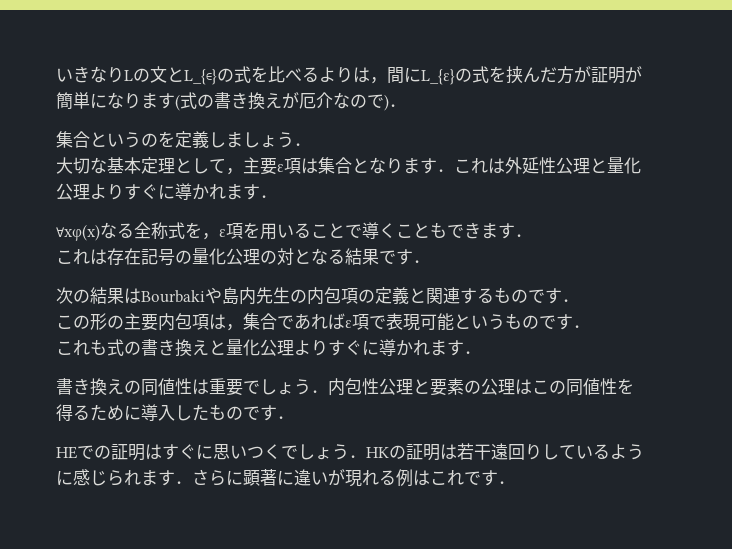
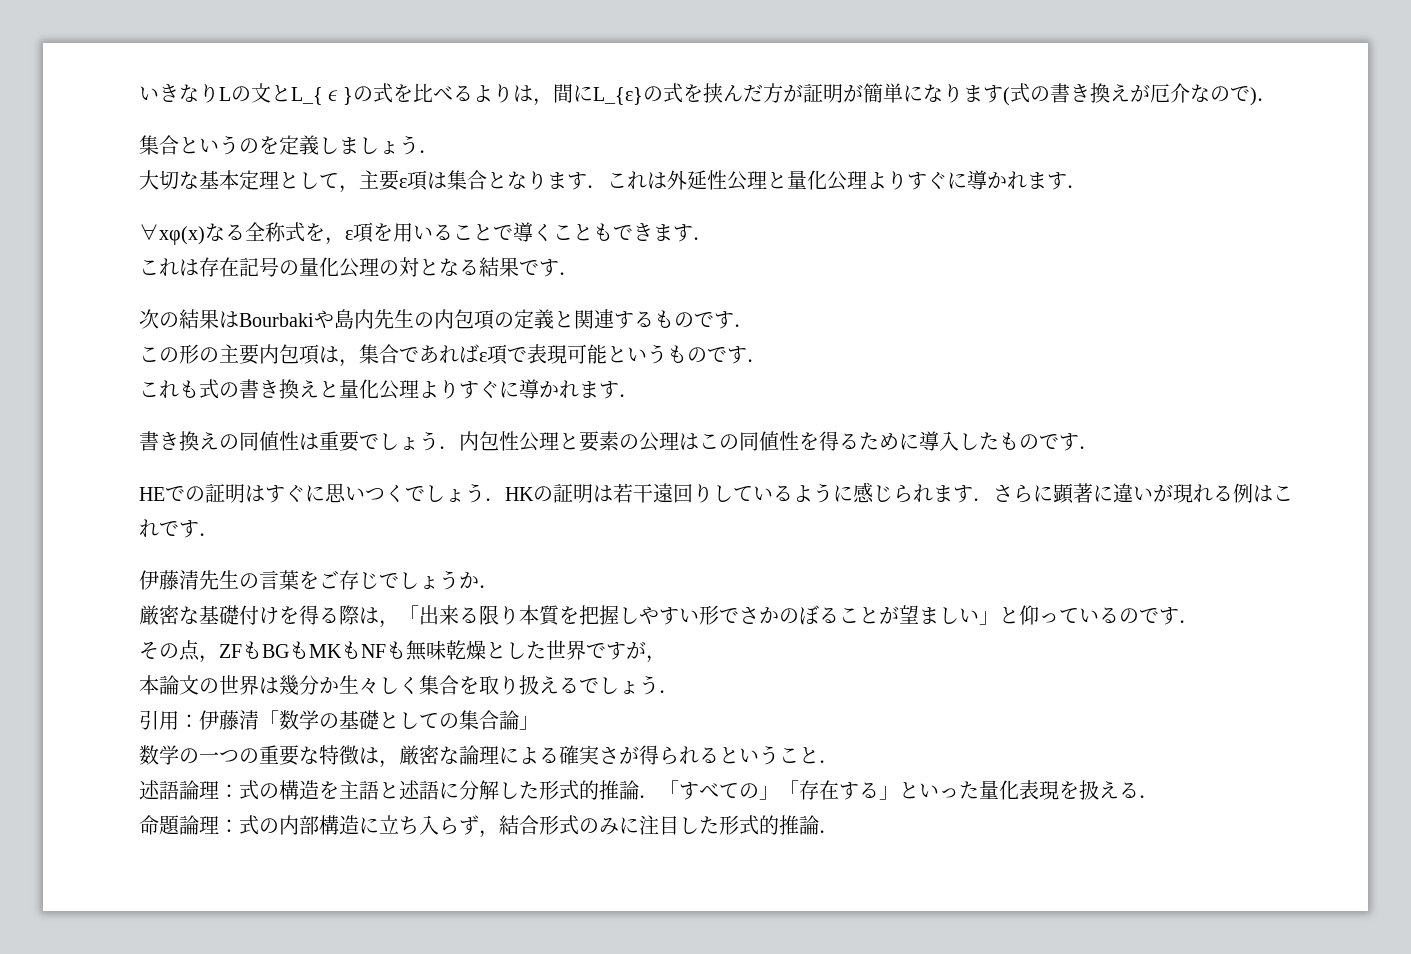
(515, 482) none -> [139,570,499,590] [139,605,1199,628] [139,640,666,663] [139,675,679,695] [139,710,539,730] [139,745,839,768] [139,780,1159,800] [139,815,839,838] // 伊藤清先生の言葉をご存じでしょうか． // 厳密な基礎付けを得る際は，「出来る限り本質を把握しやすい形でさかのぼることが望ましい」と仰っているのです． // その点，ZFもBGもMKもNFも無味乾燥とした世界ですが， // 本論文の世界は幾分か生々しく集合を取り扱えるでしょう． // 引用：伊藤清「数学の基礎としての集合論」 // 数学の一つの重要な特徴は，厳密な論理による確実さが得られるということ． // 述語論理：式の構造を主語と述語に分解した形式的推論．「すべての」「存在する」といった量化表現を扱える． // 命題論理：式の内部構造に立ち入らず，結合形式のみに注目した形式的推論．

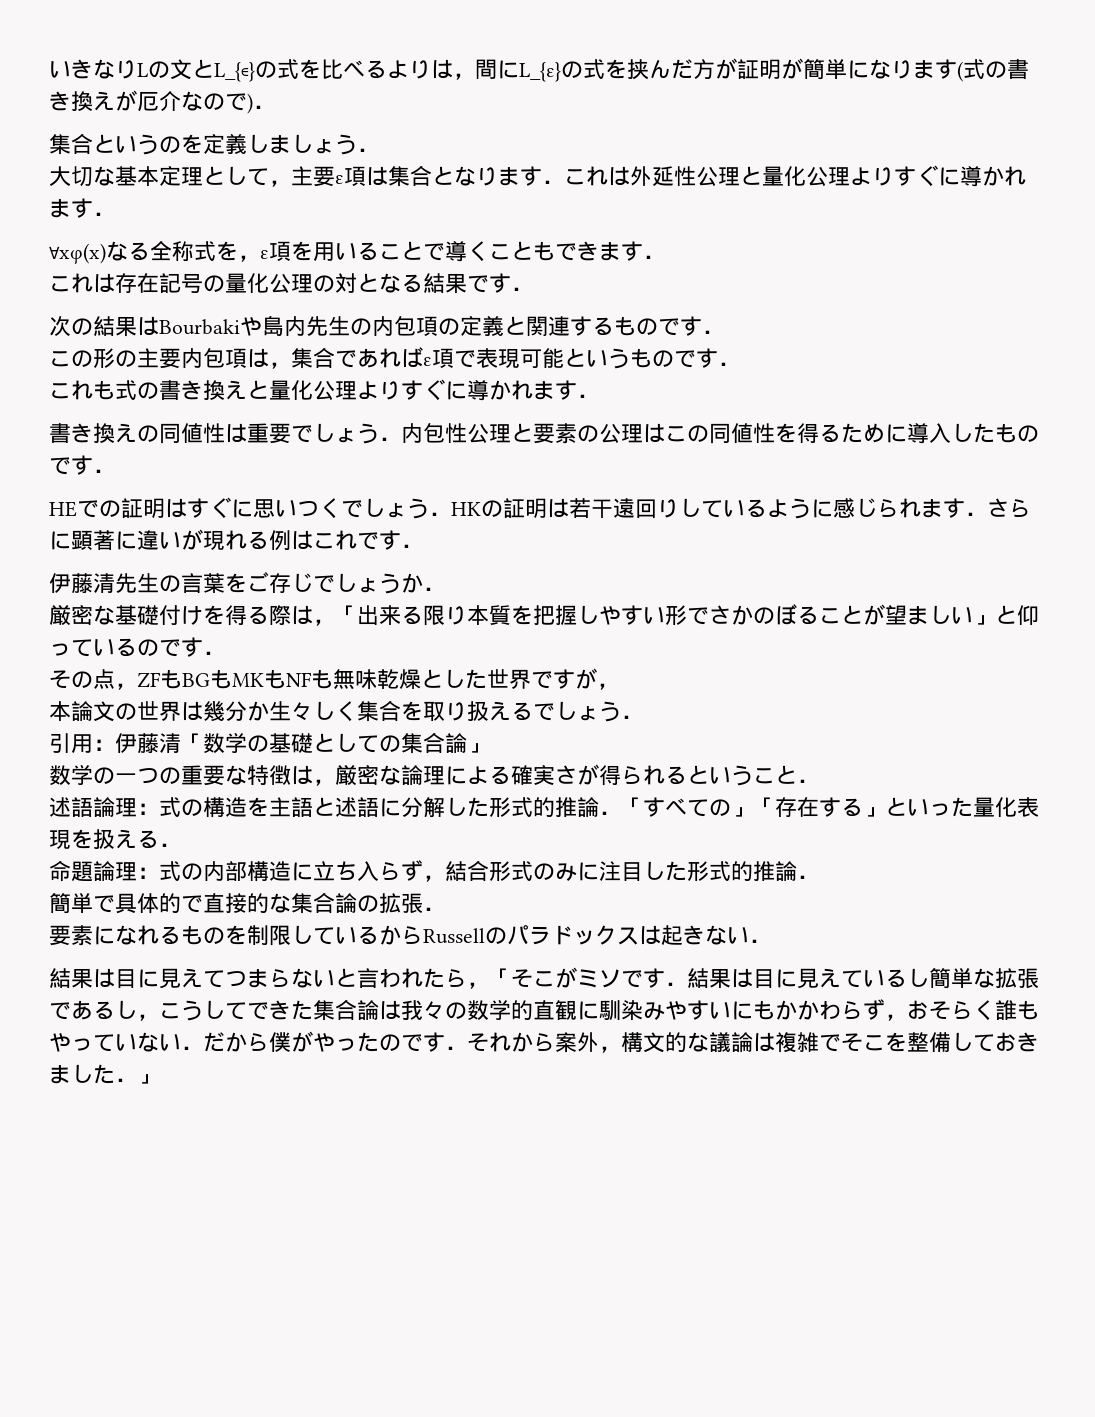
(839, 831) none -> [49,892,445,914] [49,925,771,946] [49,967,1039,989] [49,999,1039,1021] [49,1031,1039,1053] [49,1064,159,1084] // 簡単で具体的で直接的な集合論の拡張． // 要素になれるものを制限しているからRussellのパラドックスは起きない． // 結果は目に見えてつまらないと言われたら，「そこがミソです．結果は目に見えているし簡単な拡張であるし，こうしてできた集合論は我々の数学的直観に馴染みやすいにもかかわらず，おそらく誰もやっていない．だから僕がやったのです．それから案外，構文的な議論は複雑でそこを整備しておきました．」

